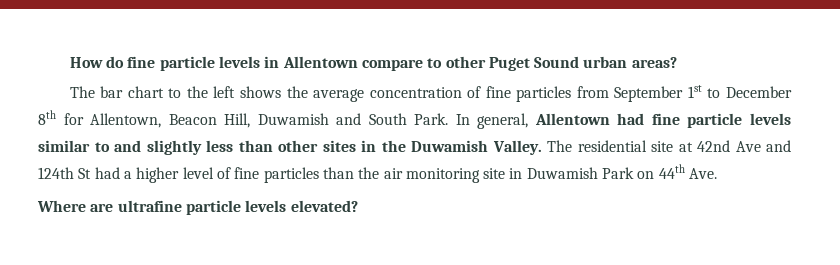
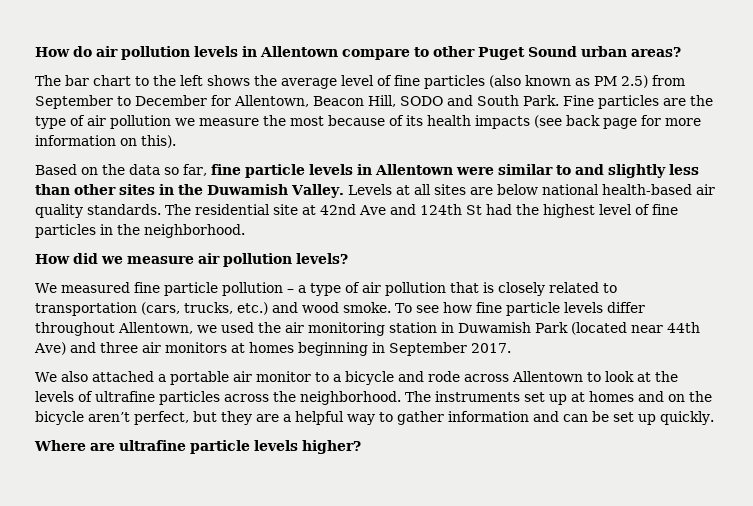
[127,56,215,71] fine particle -> [96,46,190,60] air pollution
[369,86,572,102] concentration of fine particles -> [341,75,648,89] level of fine particles (also known as PM 2.5)
[687,85,702,98] 1st -> (113, 102) none
[38,110,56,125] 8th -> (207, 100) none
[257,113,329,125] Duwamish -> [400,96,443,106] SODO
[455,113,791,129] In general, Allentown had fine particle levels -> [563,95,713,109] [35,115,701,129] [35,135,176,148] [35,164,494,178] Fine particles are the type of air pollution we measure the most because of its health impacts (see back page for more information on this). // Based on the data so far, fine particle levels in Allentown were
(542, 147) none -> [347,184,715,195] [35,204,161,218] Levels at all sites are below national health-based air quality standards.
[123,167,354,183] a higher level of fine particles than -> [516,204,678,218] [35,224,245,238] [35,253,348,267] [35,282,617,296] [35,302,645,316] [35,322,254,336] the highest level of fine particles in the neighborhood. // How did we measure air pollution levels? // We measured fine particle pollution – a type of air pollution that is closely related to transportation (cars, trucks, etc.) and wood smoke. To see how fine particle levels differ throughout Allentown, we used
[483,168,506,179] site -> [389,322,437,333] station
[637,164,718,179] on 44th Ave. -> [571,322,700,335] [34,342,511,356] [35,371,678,385] [35,391,712,405] [35,411,714,425] (located near 44th Ave) and three air monitors at homes beginning in September 2017. // We also attached a portable air monitor to a bicycle and rode across Allentown to look at the levels of ultrafine particles across the neighborhood. The instruments set up at homes and on the bicycle aren’t perfect, but they are a helpful way to gather information and can be set up quickly.
[290,200,358,212] elevated? -> [302,440,361,454] higher?

